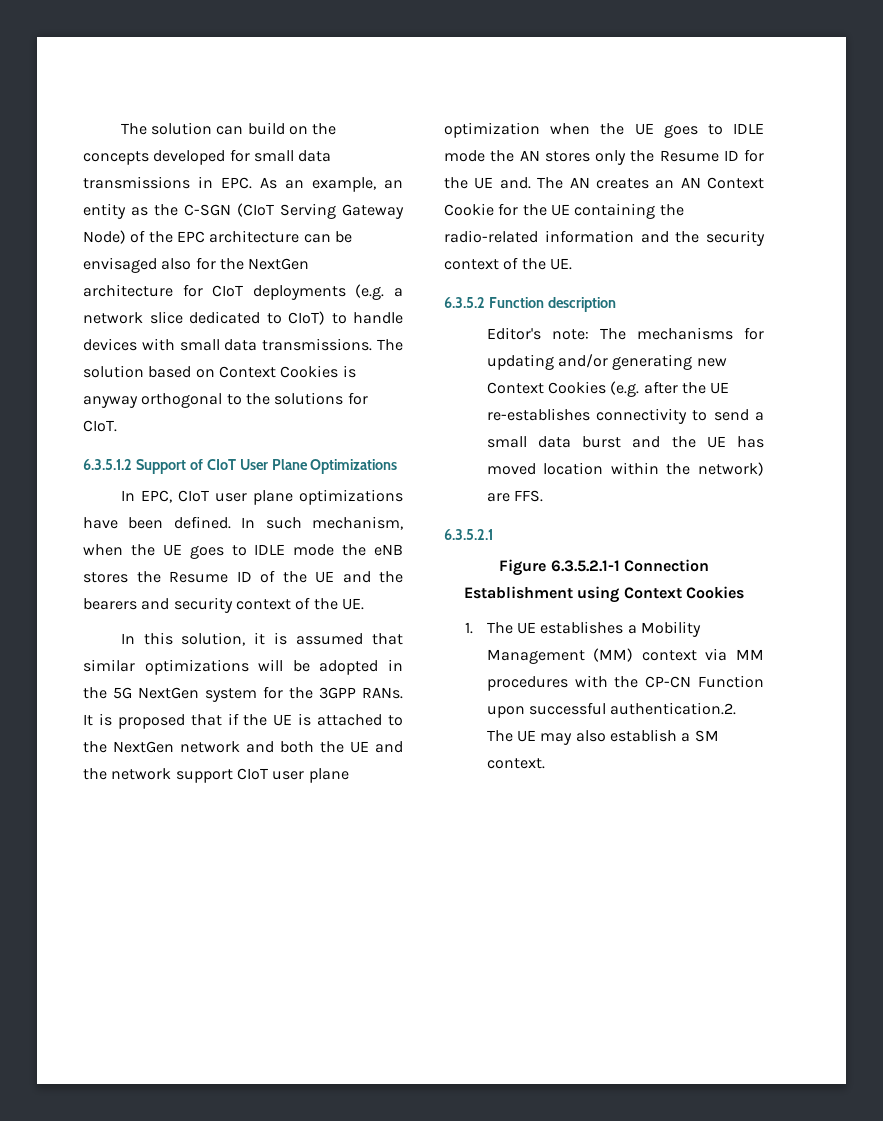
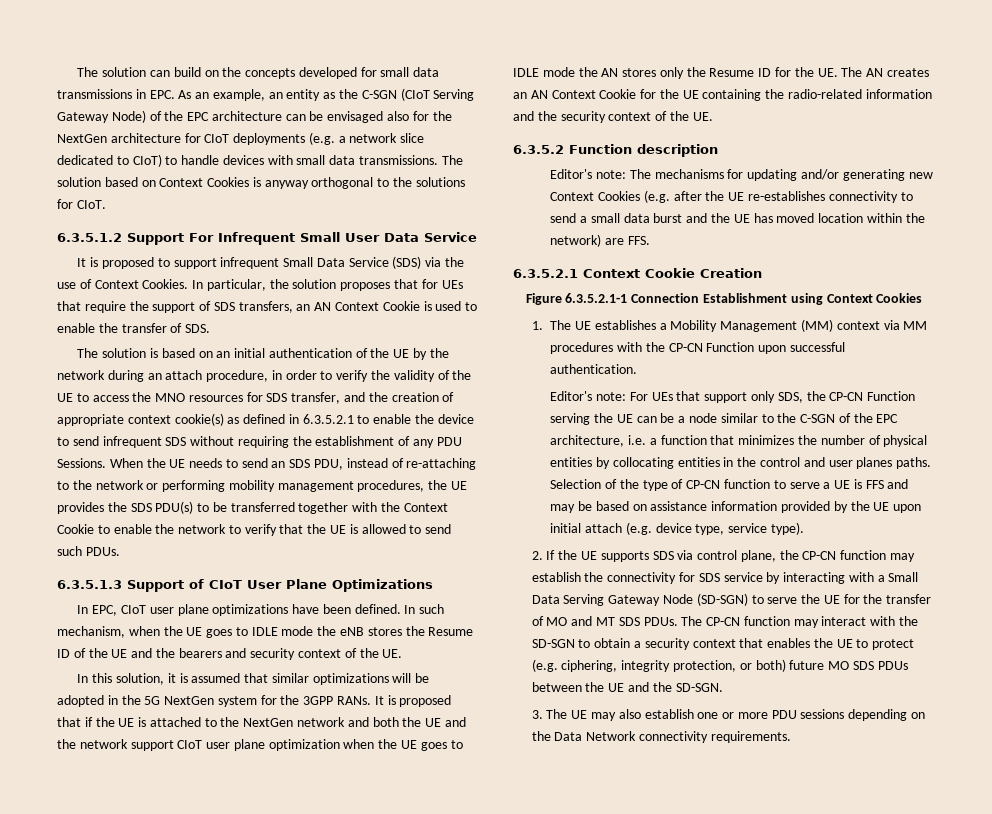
(186, 466) none -> [189,232,477,245] [77,256,465,269] [57,279,463,291] [57,301,478,313] [57,323,211,333] [77,348,449,360] [57,370,472,382] [57,392,455,404] [57,413,474,426] [57,436,462,448] [57,458,477,470] [57,480,468,492] [57,501,448,514] [57,524,452,536] [57,546,120,556] [57,580,184,592] For Infrequent Small User Data Service // It is proposed to support infrequent Small Data Service (SDS) via the use of Context Cookies. In particular, the solution proposes that for UEs that require the support of SDS transfers, an AN Context Cookie is used to enable the transfer of SDS. // The solution is based on an initial authentication of the UE by the network during an attach procedure, in order to verify the validity of the UE to access the MNO resources for SDS transfer, and the creation of appropriate context cookie(s) as defined in 6.3.5.2.1 to enable the device to send infrequent SDS without requiring the establishment of any PDU Sessions. When the UE needs to send an SDS PDU, instead of re-attaching to the network or performing mobility management procedures, the UE provides the SDS PDU(s) to be transferred together with the Context Cookie to enable the network to verify that the UE is allowed to send such PDUs. // 6.3.5.1.3 Support
[474,177,531,189] UE and. -> [817,68,838,77] UE.
(493, 534) none -> [583,268,762,278] Context Cookie Creation
[610,702,737,715] authentication.2. -> [550,364,638,374] [550,391,916,403] [550,413,899,425] [550,435,928,447] [550,457,932,469] [550,479,909,491] [550,501,922,513] [550,522,804,535] [531,550,916,562] [531,572,919,584] [531,593,932,606] [531,616,919,628] [531,638,915,650] [531,659,908,672] [531,682,723,692] [531,710,543,719] authentication. // Editor's note: For UEs that support only SDS, the CP-CN Function serving the UE can be a node similar to the C-SGN of the EPC architecture, i.e. a function that minimizes the number of physical entities by collocating entities in the control and user planes paths. Selection of the type of CP-CN function to serve a UE is FFS and may be based on assistance information provided by the UE upon initial attach (e.g. device type, service type). // 2. If the UE supports SDS via control plane, the CP-CN function may establish the connectivity for SDS service by interacting with a Small Data Serving Gateway Node (SD-SGN) to serve the UE for the transfer of MO and MT SDS PDUs. The CP-CN function may interact with the SD-SGN to obtain a security context that enables the UE to protect (e.g. ciphering, integrity protection, or both) future MO SDS PDUs between the UE and the SD-SGN. // 3.
[681,730,719,742] [486,758,545,769] a SM context. -> [697,709,926,721] [531,731,791,743] one or more PDU sessions depending on the Data Network connectivity requirements.

